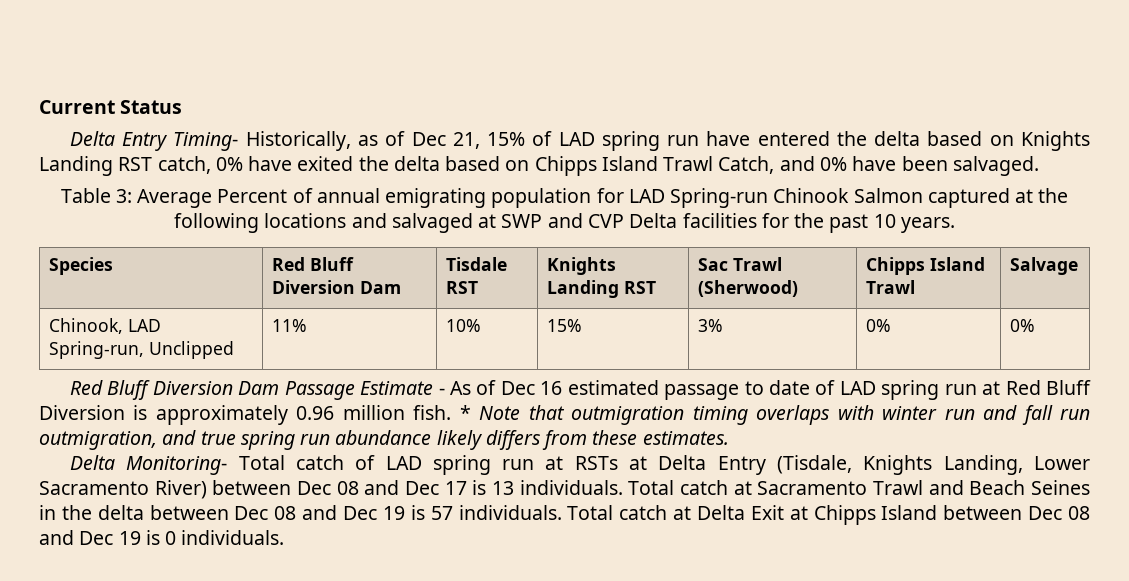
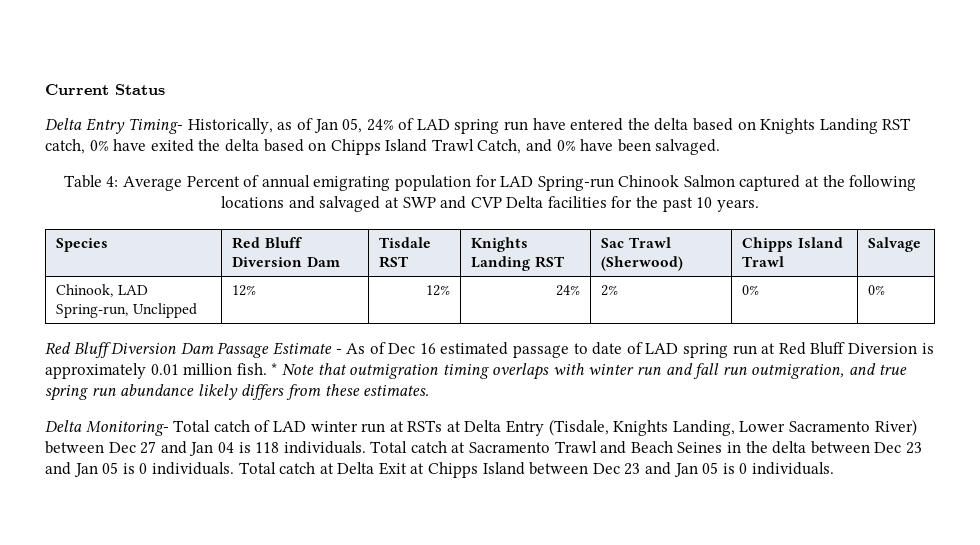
[411,132,526,149] Dec 21, 15% -> [313,118,394,133] Jan 05, 24%
[115,189,132,203] 3: -> [106,176,119,187] 4:
[271,319,307,332] [445,319,481,332] [546,319,582,332] [697,319,723,332] 11% | 10% | 15% | 3% -> [232,285,257,296] [425,285,450,296] [555,285,580,296] [601,285,619,296] 12% | 12% | 24% | 2%
[296,406,335,420] 0.96 -> [150,364,179,375] 0.01
[432,455,491,475] spring -> [310,421,358,432] winter
[336,480,515,495] 08 and Dec 17 is 13 -> [140,441,280,456] 27 and Jan 04 is 118
[274,505,453,520] 08 and Dec 19 is 57 -> [905,442,922,454] [45,462,148,477] 23 and Jan 05 is 0
[1068,506,1091,520] [39,530,141,545] 08 and Dec 19 -> [624,462,719,477] 23 and Jan 05

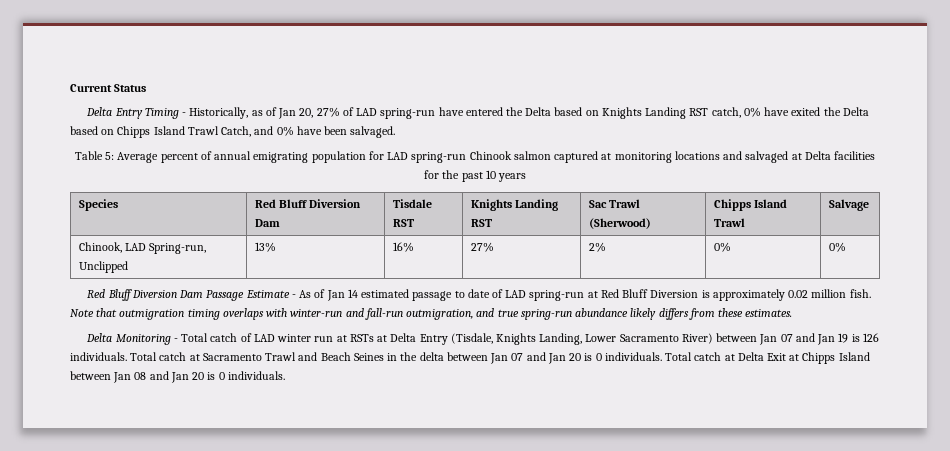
[128,118,184,134] Timing- -> [144,108,187,119] Timing -
[342,118,529,134] 05, 24% of LAD spring run -> [299,107,436,119] 20, 27% of LAD spring-run
[654,118,689,131] delta -> [525,107,552,116] Delta
[224,139,259,152] delta -> [842,107,869,116] Delta
[106,176,240,191] 4: Average Percent -> [105,152,198,163] 5: Average percent
[537,175,917,191] Spring-run Chinook Salmon captured at the following -> [411,151,672,163] spring-run Chinook salmon captured at monitoring
[402,196,502,209] SWP and CVP -> (802, 156) none
[716,199,759,212] years. -> [497,173,526,182] years
[232,285,257,296] [425,285,450,296] [555,285,580,296] 12% | 12% | 24% -> [254,242,276,252] [392,242,414,252] [470,242,494,252] 13% | 16% | 27%
[388,343,436,354] Dec 16 -> [326,289,358,301] Jan 14
[683,343,757,358] spring run -> [529,290,585,301] spring-run
[150,364,179,375] 0.01 -> [788,290,809,298] 0.02
[271,363,278,375] * -> (871, 293) none
[588,363,747,379] winter run and fall run -> [290,308,403,320] winter-run and fall-run
[45,385,116,401] spring run -> [520,309,572,320] spring-run
[85,421,169,436] Monitoring- -> [115,334,178,345] Monitoring -
[108,441,280,456] Dec 27 and Jan 04 is 118 -> [759,333,879,345] Jan 07 and Jan 19 is 126
[874,442,922,454] [45,462,119,477] Dec 23 and Jan 05 -> [490,352,582,364] Jan 07 and Jan 20
[592,462,719,477] Dec 23 and Jan 05 -> [113,371,205,383] Jan 08 and Jan 20

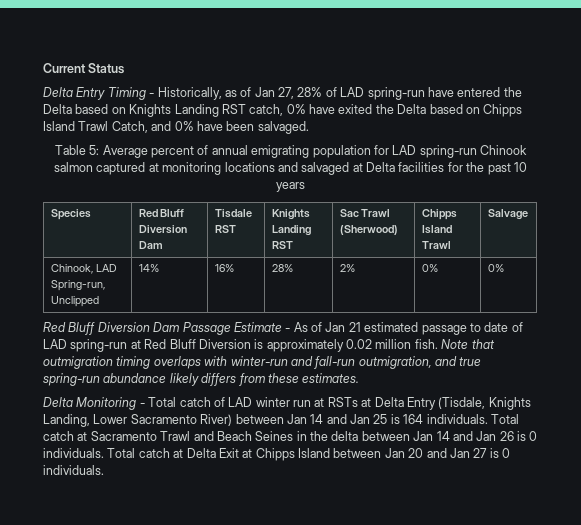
[299,107,340,118] 20, 27% -> [278,87,323,99] 27, 28%
[254,242,276,252] 13% -> [138,264,159,272] 14%
[470,242,494,252] 27% -> [271,264,293,272] 28%
[347,289,358,298] 14 -> [348,322,361,332] 21
[780,333,879,345] 07 and Jan 19 is 126 -> [310,414,424,424] 14 and Jan 25 is 164
[511,352,582,364] 07 and Jan 20 -> [436,431,514,441] 14 and Jan 26
[134,371,205,383] 08 and Jan 20 -> [408,448,488,458] 20 and Jan 27

